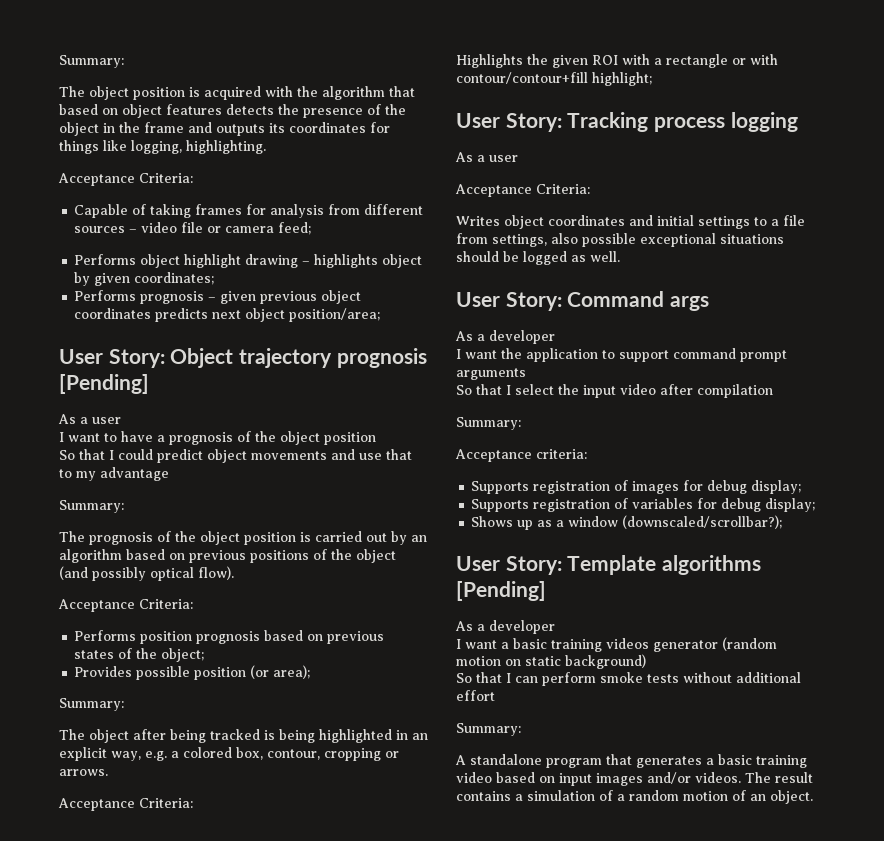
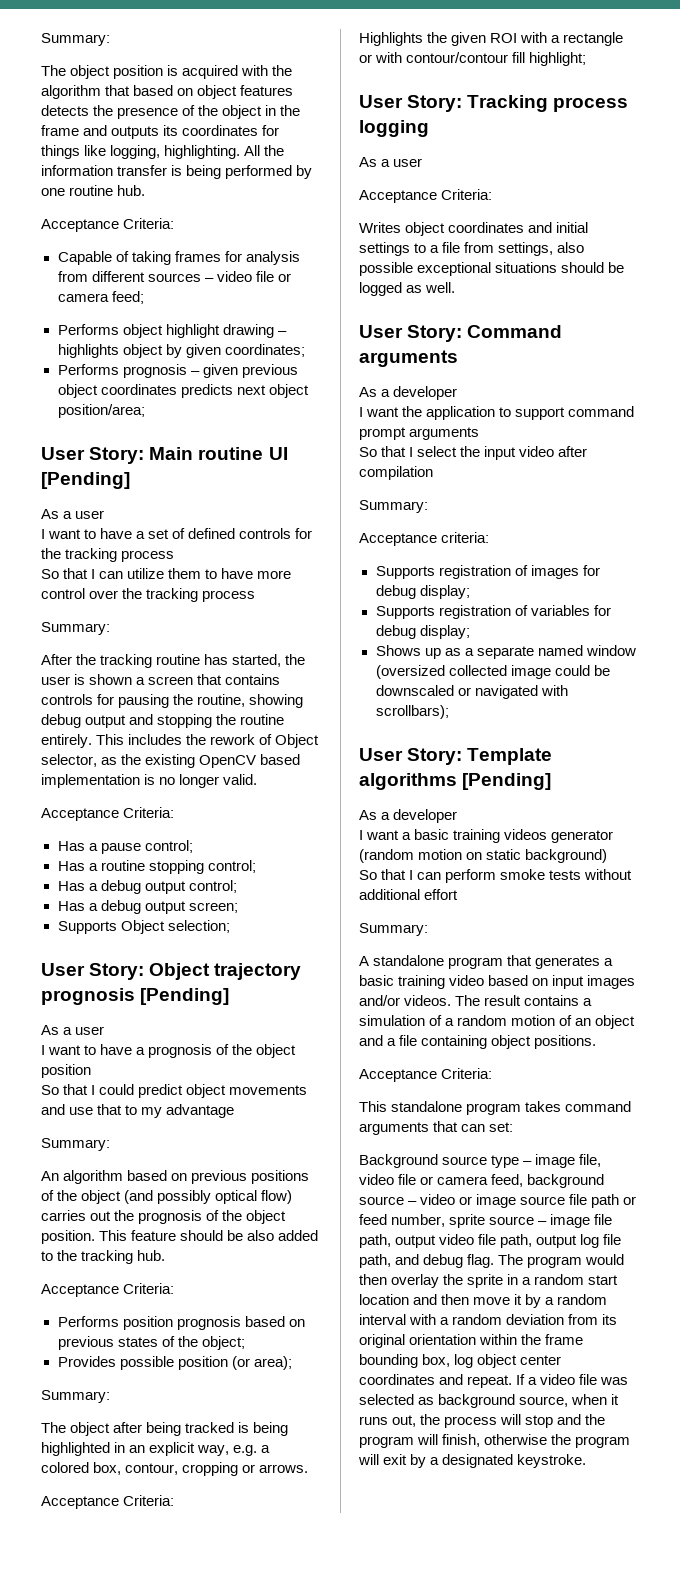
(266, 147) none -> [244,145,285,156] [41,165,313,179] [41,185,146,196] All the information transfer is being performed by one routine hub.
(381, 315) none -> [41,447,288,464] [41,472,130,489] [41,509,105,519] [41,528,313,539] [41,548,175,562] [41,568,292,579] [41,588,256,602] [41,622,110,635] [41,654,306,668] [41,674,281,685] [41,694,304,708] [41,714,285,728] [41,734,320,748] [41,754,301,768] [41,774,258,788] [41,807,175,821] [57,840,193,854] [57,860,256,874] [57,880,237,894] [57,900,238,914] [57,920,230,934] // User Story: Main routine UI [Pending] // As a user // I want to have a set of defined controls for the tracking process // So that I can utilize them to have more control over the tracking process // Summary: // After the tracking routine has started, the user is shown a screen that contains controls for pausing the routine, showing debug output and stopping the routine entirely. This includes the rework of Object selector, as the existing OpenCV based implementation is no longer valid. // Acceptance Criteria: // Has a pause control; // Has a routine stopping control; // Has a debug output control; // Has a debug output screen; // Supports Object selection;
[59,531,427,545] The prognosis of the object position is carried out by an -> [41,1171,59,1181] An
[198,566,234,580] flow). -> [261,1190,293,1204] [41,1210,287,1224] [41,1230,319,1244] [41,1250,166,1264] flow) carries out the prognosis of the object position. This feature should be also added to the tracking hub.
[456,72,588,84] contour/contour+fill -> [406,52,526,63] contour/contour fill
[670,296,710,311] args -> [359,350,458,367] arguments
[568,515,783,529] window (downscaled/scrollbar?); -> [476,645,636,659] [375,665,610,679] [375,685,568,699] [375,705,449,719] separate named window (oversized collected image could be downscaled or navigated with scrollbars);
[770,790,813,804] object. -> [595,1015,636,1029] [359,1035,597,1049] [359,1068,493,1082] [359,1101,632,1115] [359,1121,514,1135] [359,1154,602,1168] [359,1174,605,1188] [359,1194,637,1208] [359,1214,613,1228] [359,1234,622,1248] [359,1254,625,1268] [359,1274,619,1288] [359,1294,608,1308] [359,1314,618,1325] [359,1334,584,1348] [359,1354,562,1368] [359,1374,629,1388] [359,1394,620,1408] [359,1414,606,1428] [359,1434,631,1448] [358,1454,587,1468] object and a file containing object positions. // Acceptance Criteria: // This standalone program takes command arguments that can set: // Background source type – image file, video file or camera feed, background source – video or image source file path or feed number, sprite source – image file path, output video file path, output log file path, and debug flag. The program would then overlay the sprite in a random start location and then move it by a random interval with a random deviation from its original orientation within the frame bounding box, log object center coordinates and repeat. If a video file was selected as background source, when it runs out, the process will stop and the program will finish, otherwise the program will exit by a designated keystroke.

